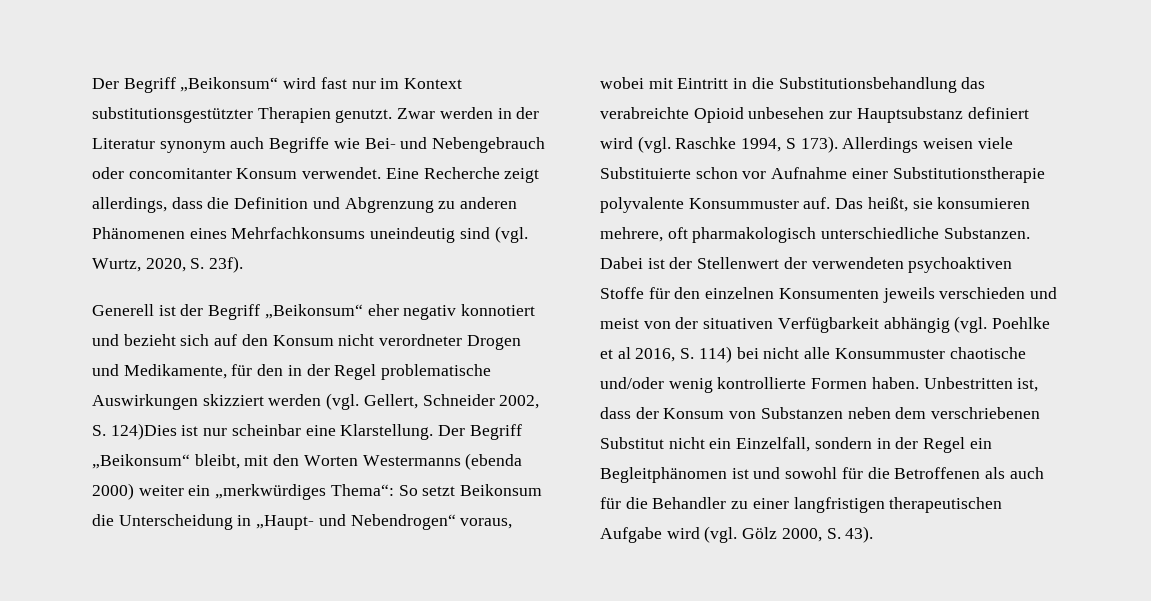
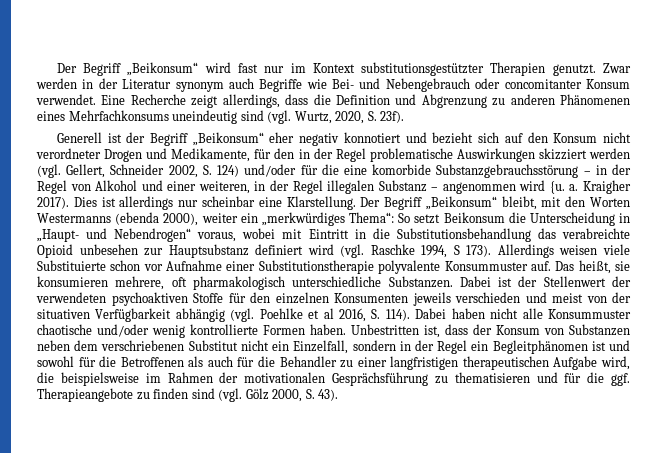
[110,423,199,440] 124)Dies ist -> [217,164,631,178] [37,180,631,194] [37,196,174,210] 124) und/oder für die eine komorbide Substanzgebrauchsstörung – in der Regel von Alkohol und einer weiteren, in der Regel illegalen Substanz – angenommen wird {u. a. Kraigher 2017). Dies ist allerdings
[92,483,134,500] 2000) -> [163,213,199,226] 2000),
[698,346,759,363] 114) bei -> [385,308,485,321] 114). Dabei haben
[666,527,700,539] wird -> [601,356,630,370] [37,372,631,386] [37,388,215,402] wird, die beispielsweise im Rahmen der motivationalen Gesprächsführung zu thematisieren und für die ggf. Therapieangebote zu finden sind

